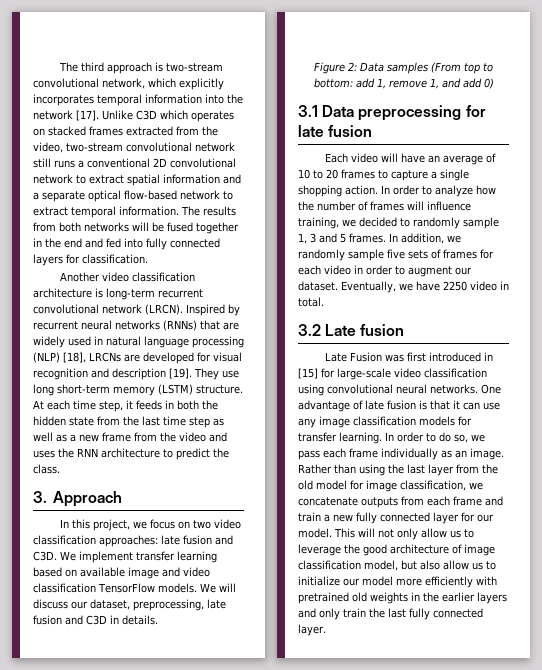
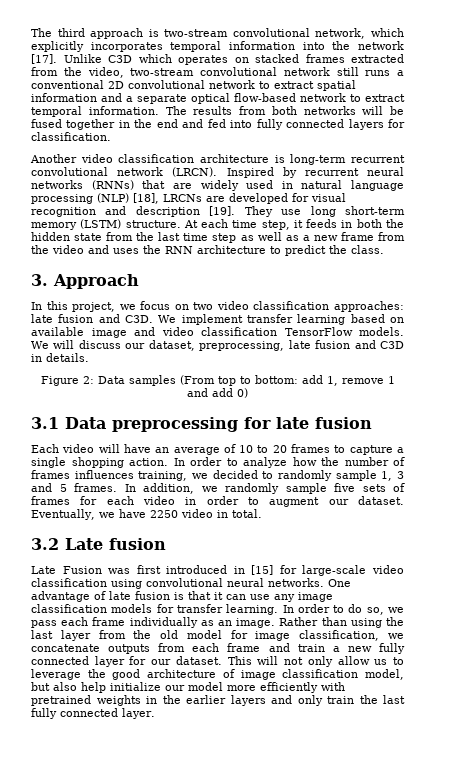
[429,78,439,89] 1, -> [387,376,395,384] 1
[407,201,471,211] will influence -> [74,470,134,479] influences
[298,528,332,538] model. -> [175,656,222,665] dataset.
[443,560,496,570] allow us to -> [81,682,106,693] help
[352,592,367,602] old -> (91, 700) none

